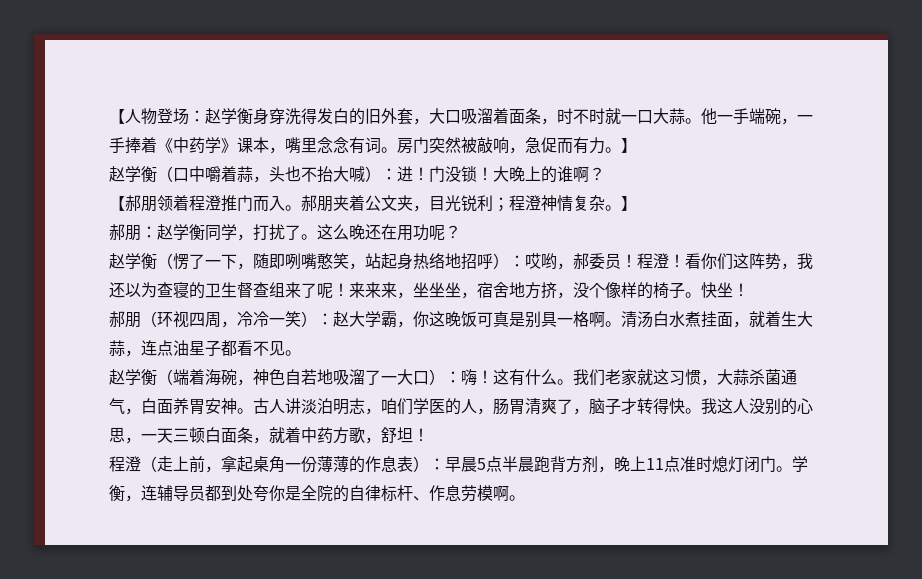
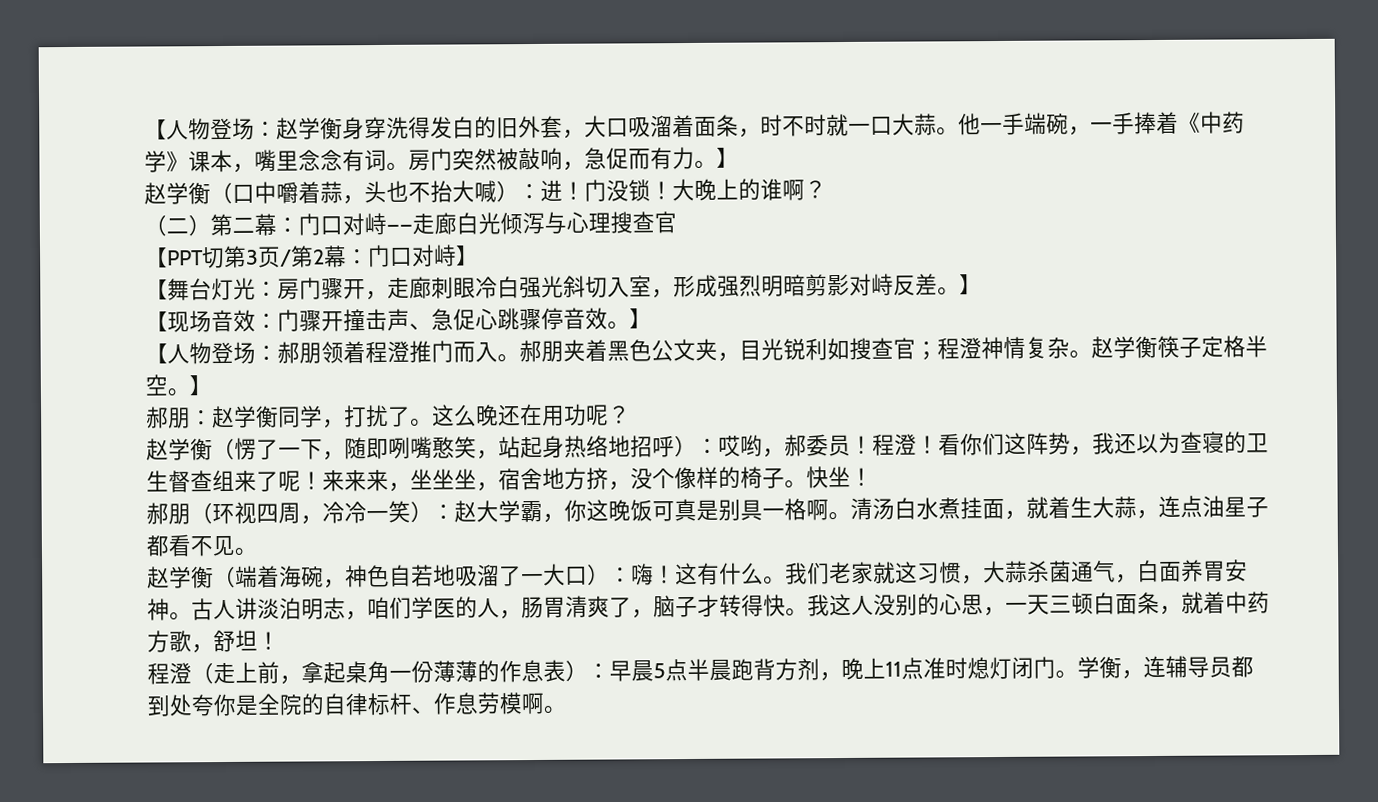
[109,196,125,211] 【 -> [144,211,677,237] [144,244,479,269] [145,273,982,301] [145,307,652,333] [145,341,278,365] （二）第二幕：门口对峙——走廊白光倾泻与心理搜查官 // 【PPT切第3页/第2幕：门口对峙】 // 【舞台灯光：房门骤开，走廊刺眼冷白强光斜切入室，形成强烈明暗剪影对峙反差。】 // 【现场音效：门骤开撞击声、急促心跳骤停音效。】 // 【人物登场：
(365, 203) none -> [607,339,652,362] 黑色
(493, 203) none -> [827,337,916,361] 如搜查官
(621, 208) none -> [1091,335,1268,359] [145,374,190,397] 赵学衡筷子定格半空。

